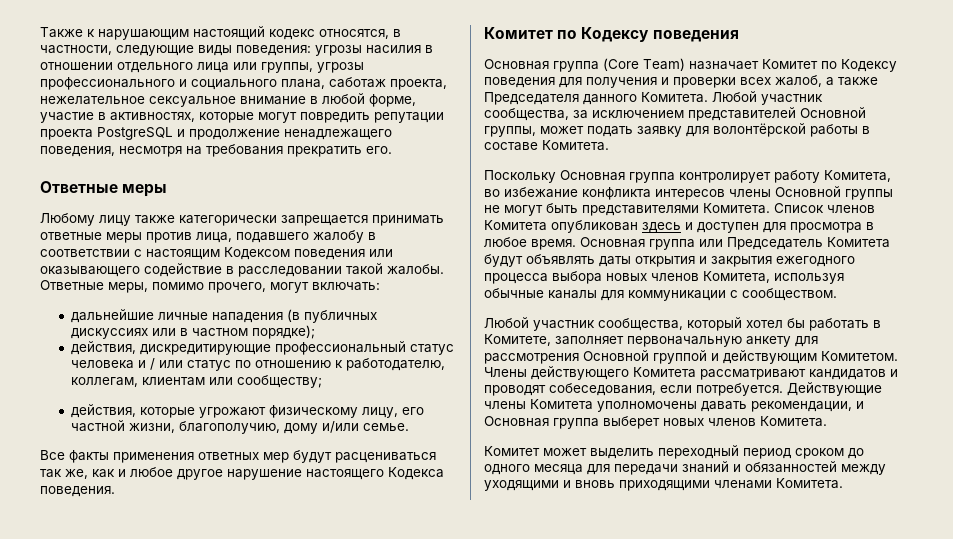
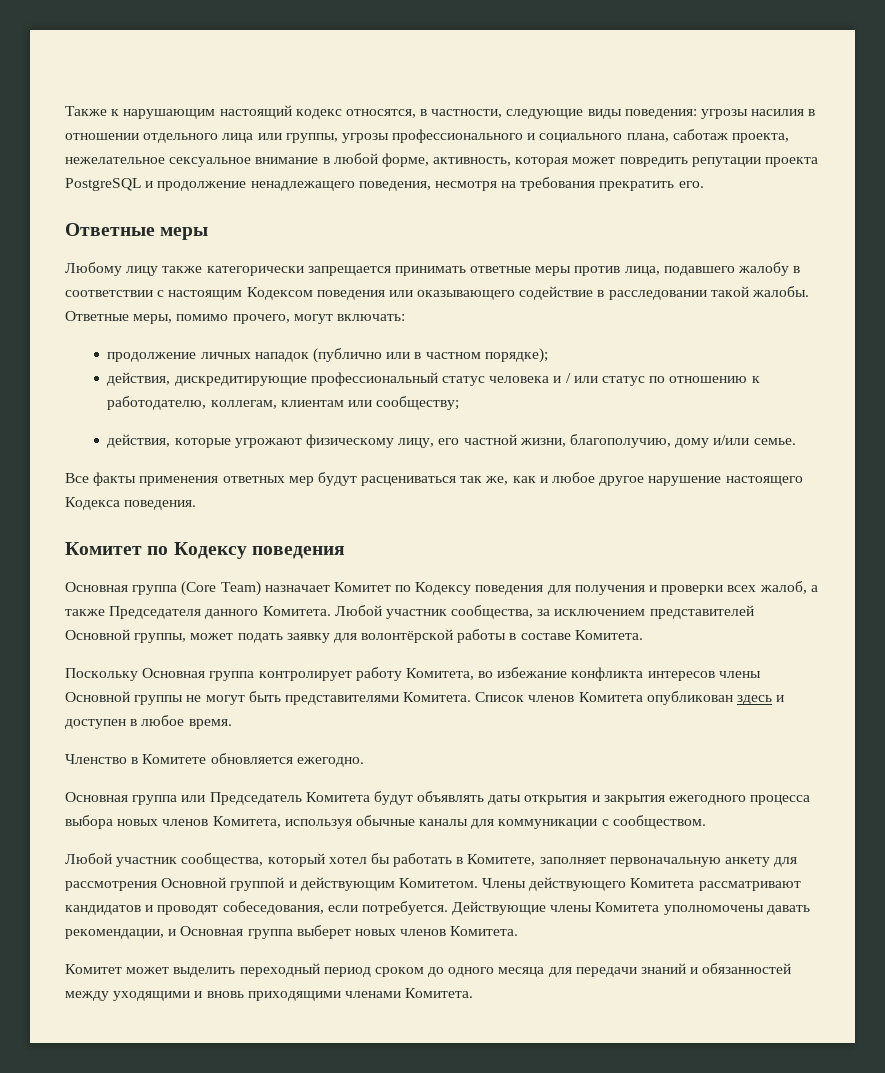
[40,112,297,123] участие в активностях, которые могут -> [433,157,616,167] активность, которая может
[70,309,377,323] [70,328,148,339] дальнейшие личные нападения (в публичных дискуссиях -> [107,348,383,363] продолжение личных нападок (публично
[763,222,862,233] для просмотра -> (126, 724) none
(576, 244) none -> [65,753,364,767] // Членство в Комитете обновляется ежегодно. //

